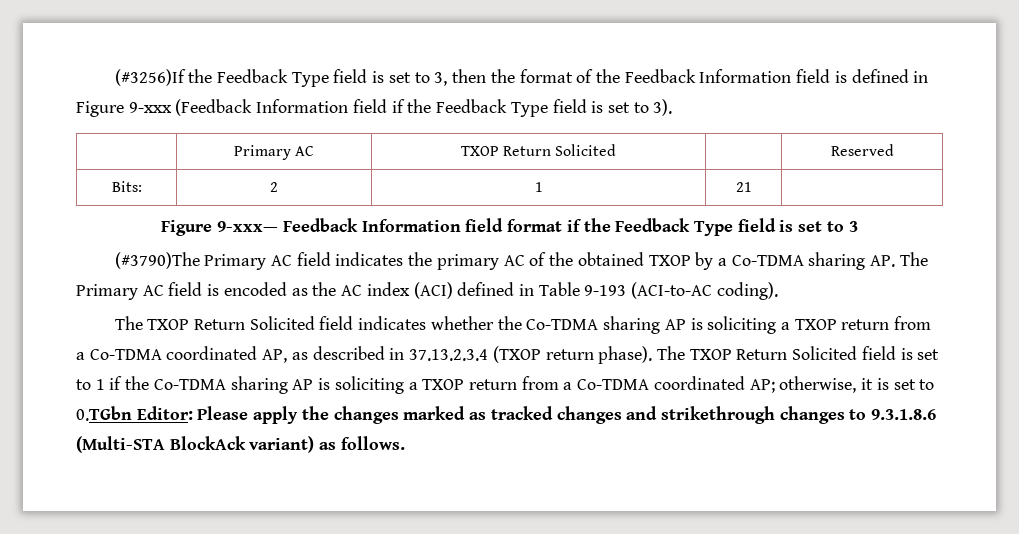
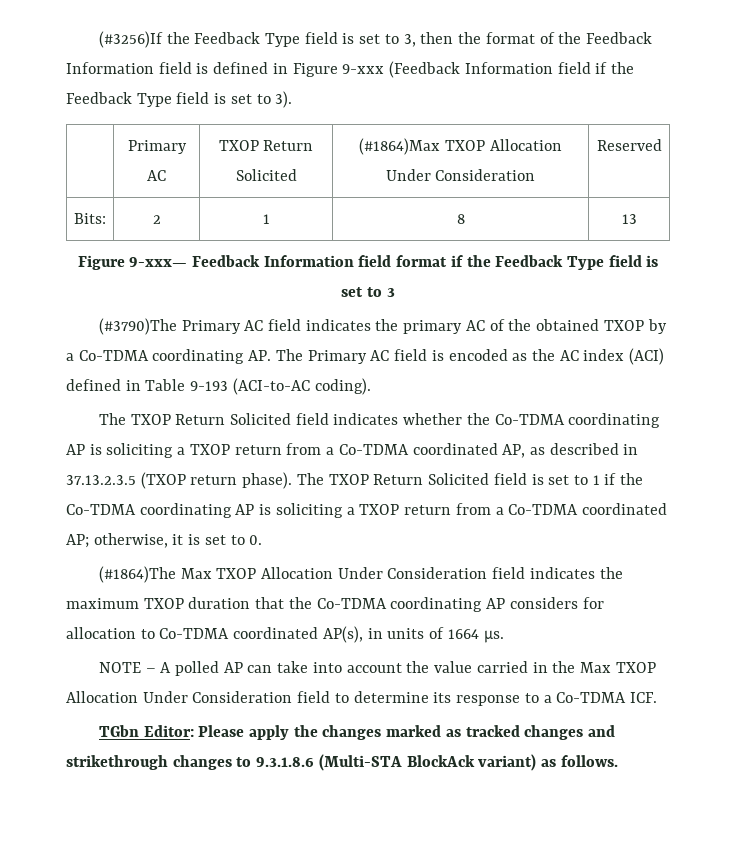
(617, 150) none -> [359,138,562,155] [385,169,536,181] (#1864)Max TXOP Allocation Under Consideration
[735,182,752,192] 21 | -> [456,214,465,224] [621,214,637,224] 8 | 13
[808,252,866,270] sharing -> [152,349,245,364] coordinating
[603,316,661,334] sharing -> [568,413,661,428] coordinating
[409,349,489,361] 37.13.2.3.4 -> [66,475,136,485] 37.13.2.3.5
[230,376,288,394] sharing -> [139,503,232,518] coordinating
[76,406,132,421] 0.TGbn -> [249,535,263,545] [98,566,623,583] [66,597,604,612] [66,626,504,643] [98,661,656,676] [66,691,657,706] [98,725,139,737] 0. // (#1864)The Max TXOP Allocation Under Consideration field indicates the maximum TXOP duration that the Co-TDMA coordinating AP considers for allocation to Co-TDMA coordinated AP(s), in units of 1664 μs. // NOTE – A polled AP can take into account the value carried in the Max TXOP Allocation Under Consideration field to determine its response to a Co-TDMA ICF. // TGbn

